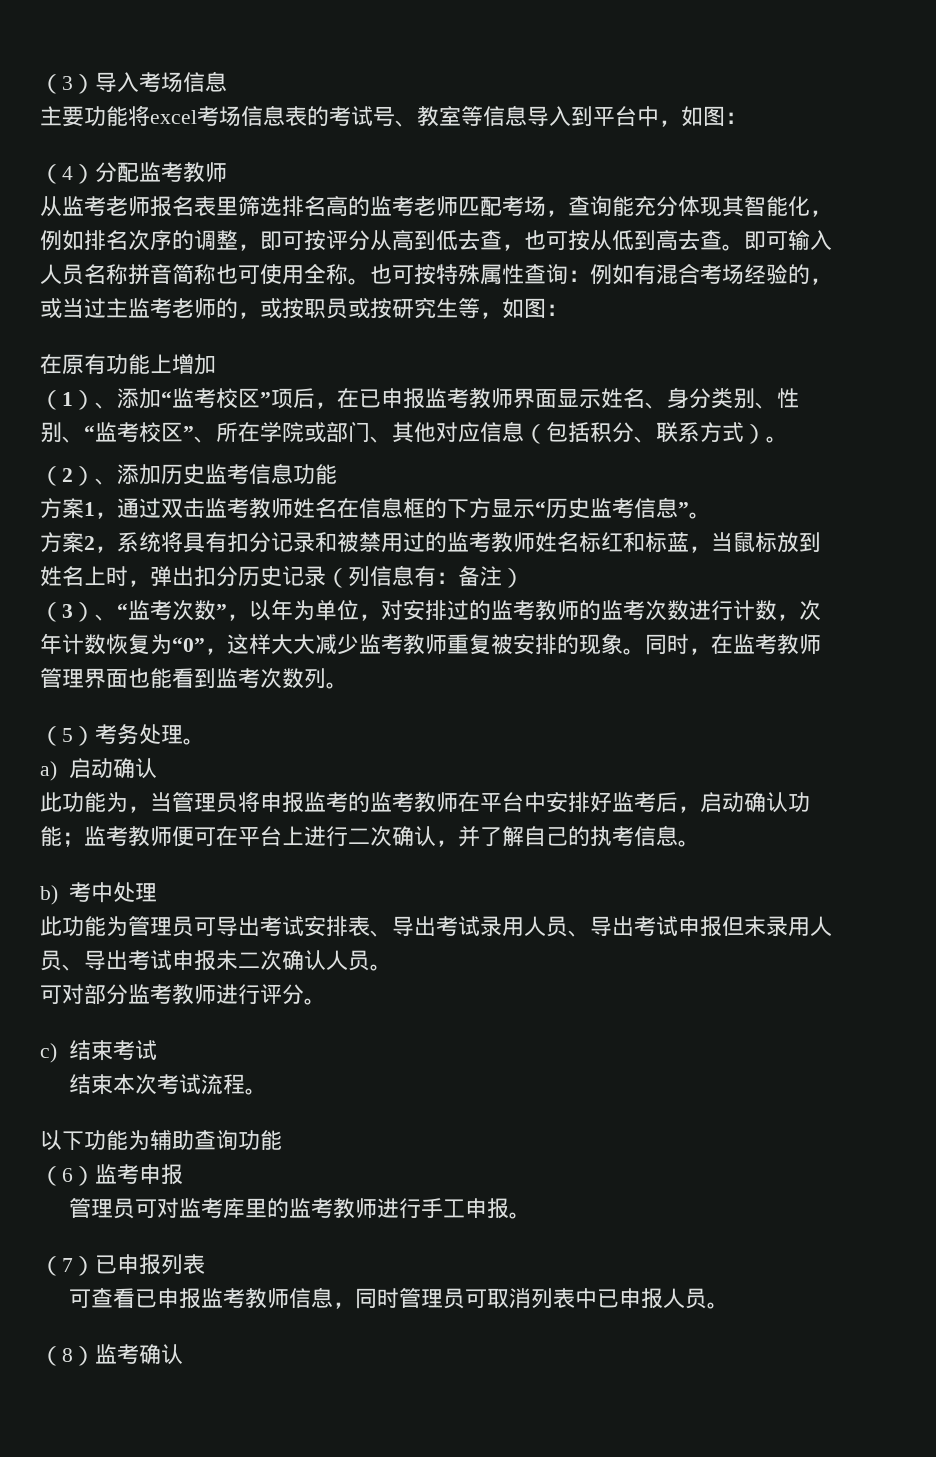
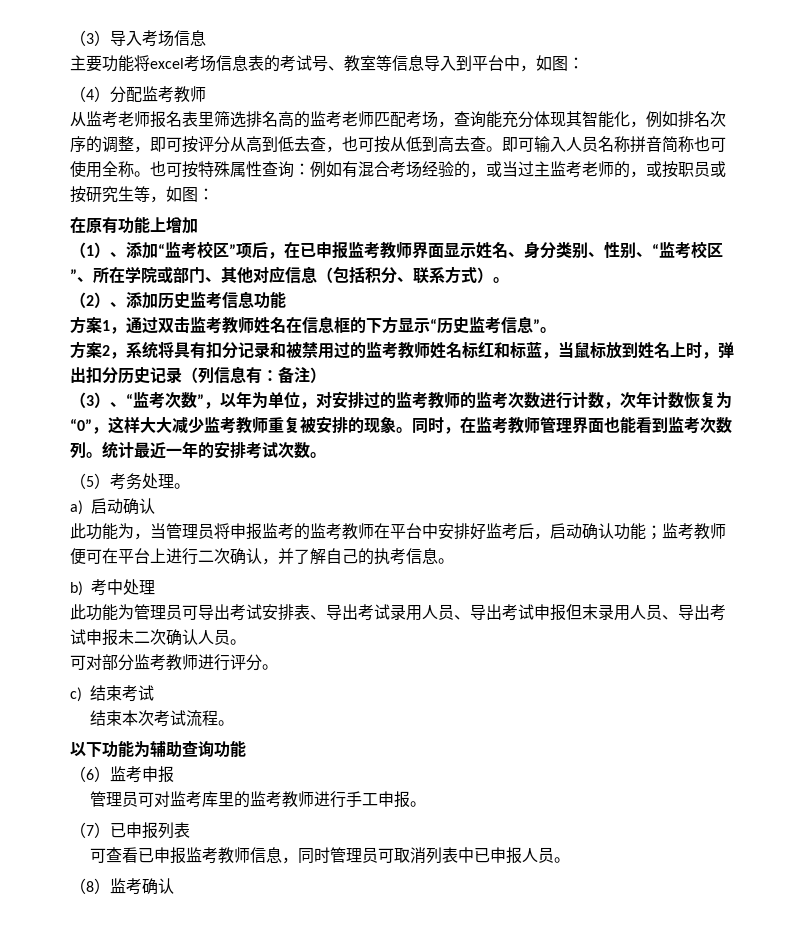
(348, 685) none -> [102,441,326,459] 统计最近一年的安排考试次数。

